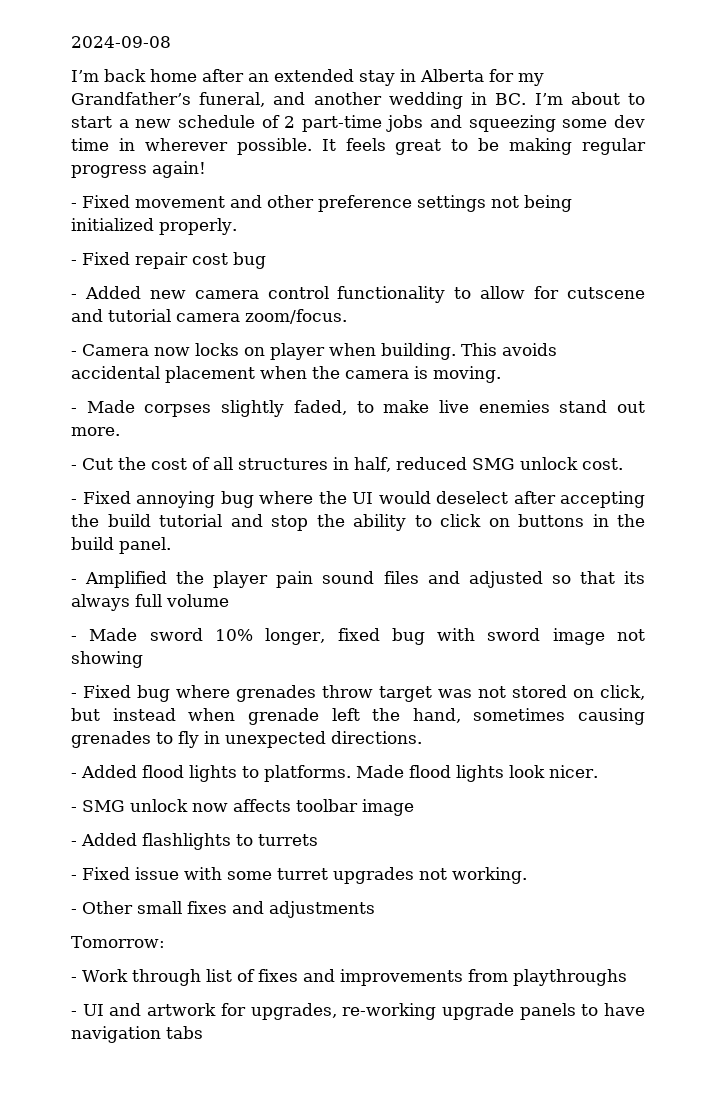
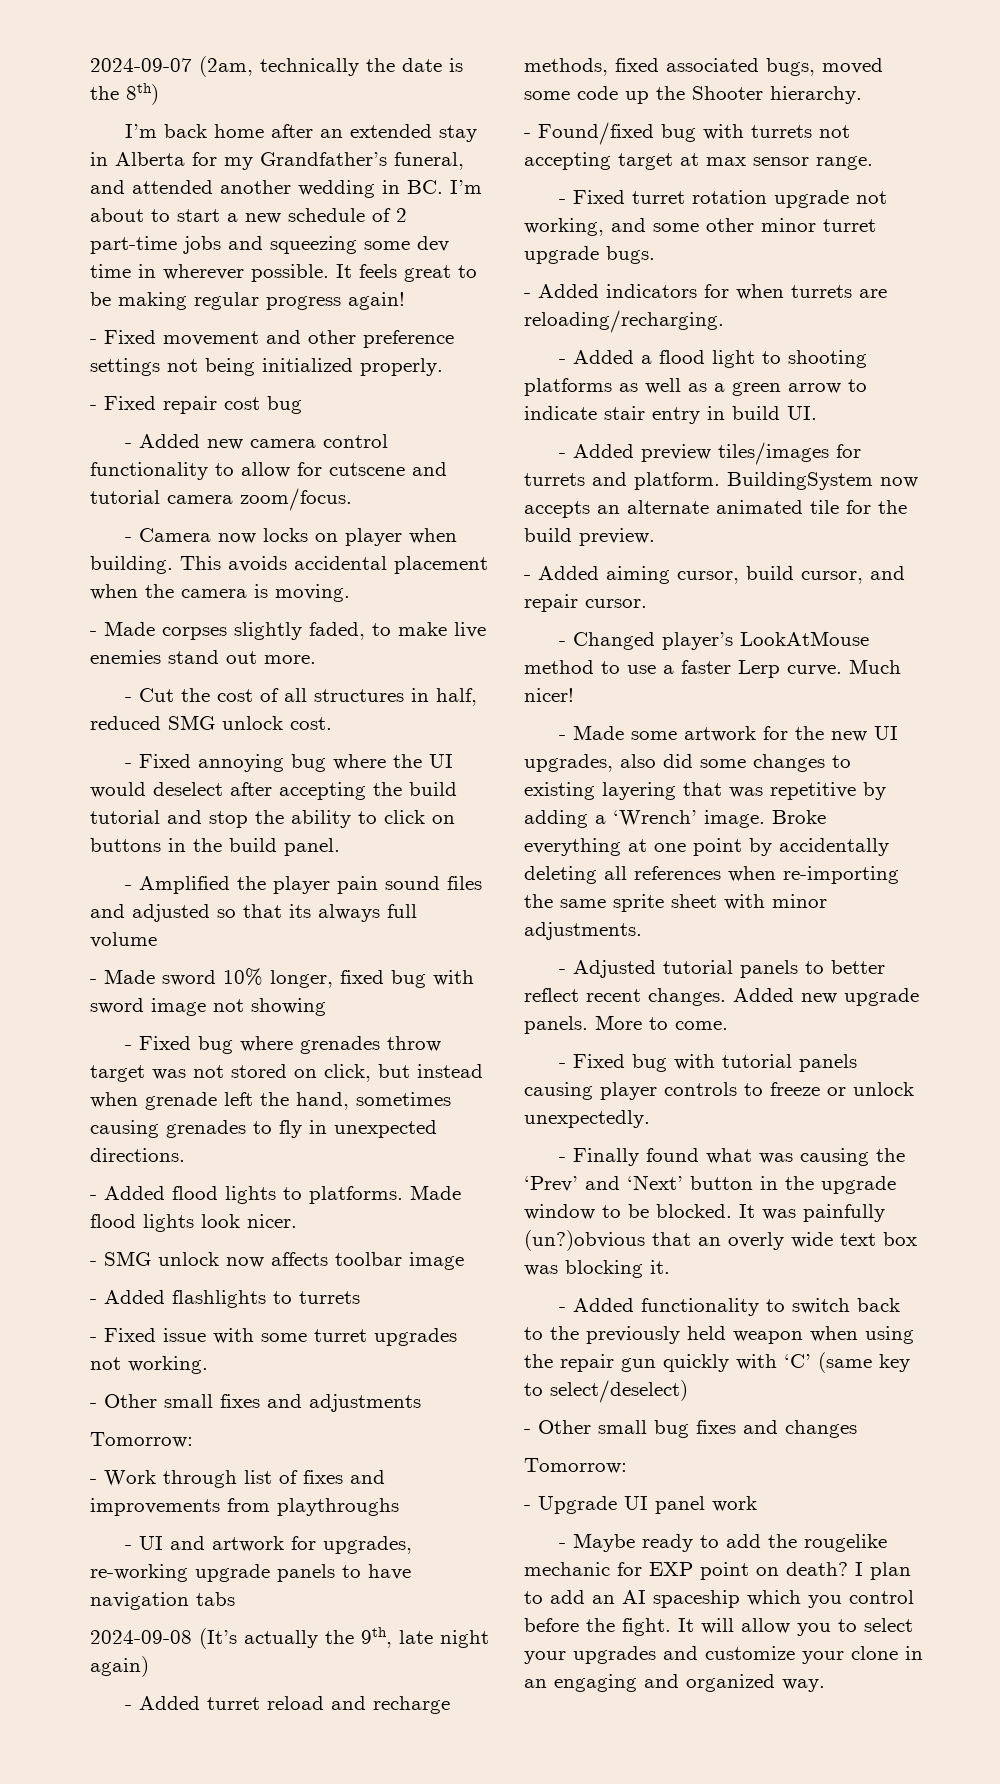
[71,36,171,48] 2024-09-08 -> [90,56,463,77] [90,83,159,105] 2024-09-07 (2am, technically the date is the 8th)
(306, 98) none -> [132,180,213,194] attended
(203, 1032) none -> [90,1627,489,1649] [90,1656,149,1677] [125,1696,451,1714] [524,58,883,76] [524,86,862,104] [524,122,850,145] [524,152,873,170] [559,190,888,208] [524,218,876,236] [524,246,655,264] [524,284,887,300] [524,310,724,333] [559,350,868,368] [524,378,867,396] [524,406,817,424] [559,442,862,465] [524,472,918,490] [524,500,907,518] [524,528,655,546] [524,566,905,584] [524,594,647,612] [559,631,870,650] [524,659,901,678] [524,688,574,702] [559,725,899,742] [524,754,851,772] [524,782,886,800] [524,810,826,828] [524,838,889,856] [524,866,899,884] [524,894,827,912] [524,922,642,940] [559,960,886,978] [524,988,919,1006] [524,1015,728,1034] [559,1054,858,1072] [524,1082,914,1100] [524,1110,650,1128] [559,1148,906,1166] [524,1175,896,1194] [524,1204,885,1222] [524,1230,917,1251] [524,1260,670,1278] [559,1298,901,1316] [524,1326,914,1344] [524,1352,910,1373] [524,1380,688,1403] [524,1420,857,1438] [524,1458,627,1474] [524,1496,757,1514] [559,1533,888,1552] [524,1562,911,1580] [524,1590,914,1608] [524,1618,913,1636] [524,1646,923,1664] [524,1674,825,1692] // 2024-09-08 (It’s actually the 9th, late night again) // - Added turret reload and recharge methods, fixed associated bugs, moved some code up the Shooter hierarchy. // - Found/fixed bug with turrets not accepting target at max sensor range. // - Fixed turret rotation upgrade not working, and some other minor turret upgrade bugs. // - Added indicators for when turrets are reloading/recharging. // - Added a flood light to shooting platforms as well as a green arrow to indicate stair entry in build UI. // - Added preview tiles/images for turrets and platform. BuildingSystem now accepts an alternate animated tile for the build preview. // - Added aiming cursor, build cursor, and repair cursor. // - Changed player’s LookAtMouse method to use a faster Lerp curve. Much nicer! // - Made some artwork for the new UI upgrades, also did some changes to existing layering that was repetitive by adding a ‘Wrench’ image. Broke everything at one point by accidentally deleting all references when re-importing the same sprite sheet with minor adjustments. // - Adjusted tutorial panels to better reflect recent changes. Added new upgrade panels. More to come. // - Fixed bug with tutorial panels causing player controls to freeze or unlock unexpectedly. // - Finally found what was causing the ‘Prev’ and ‘Next’ button in the upgrade window to be blocked. It was painfully (un?)obvious that an overly wide text box was blocking it. // - Added functionality to switch back to the previously held weapon when using the repair gun quickly with ‘C’ (same key to select/deselect) // - Other small bug fixes and changes // Tomorrow: // - Upgrade UI panel work // - Maybe ready to add the rougelike mechanic for EXP point on death? I plan to add an AI spaceship which you control before the fight. It will allow you to select your upgrades and customize your clone in an engaging and organized way.

